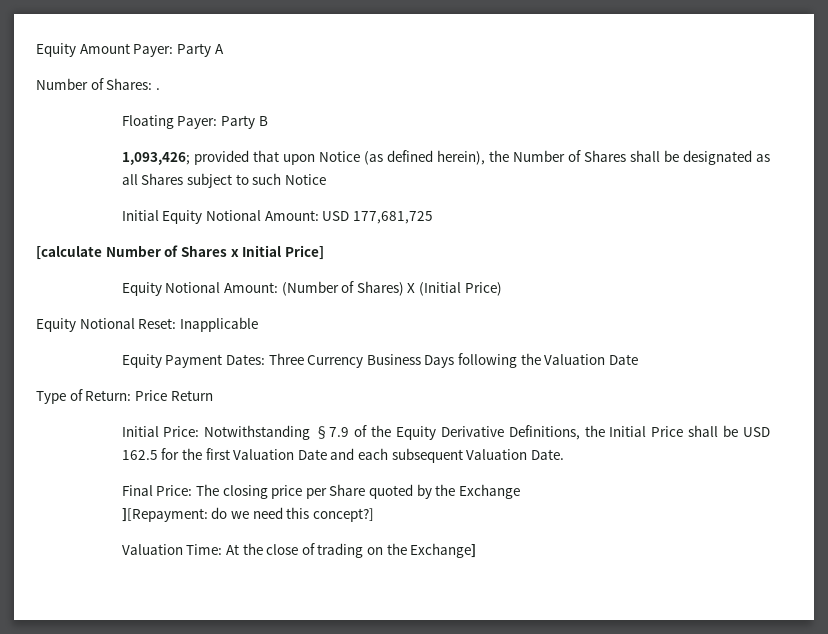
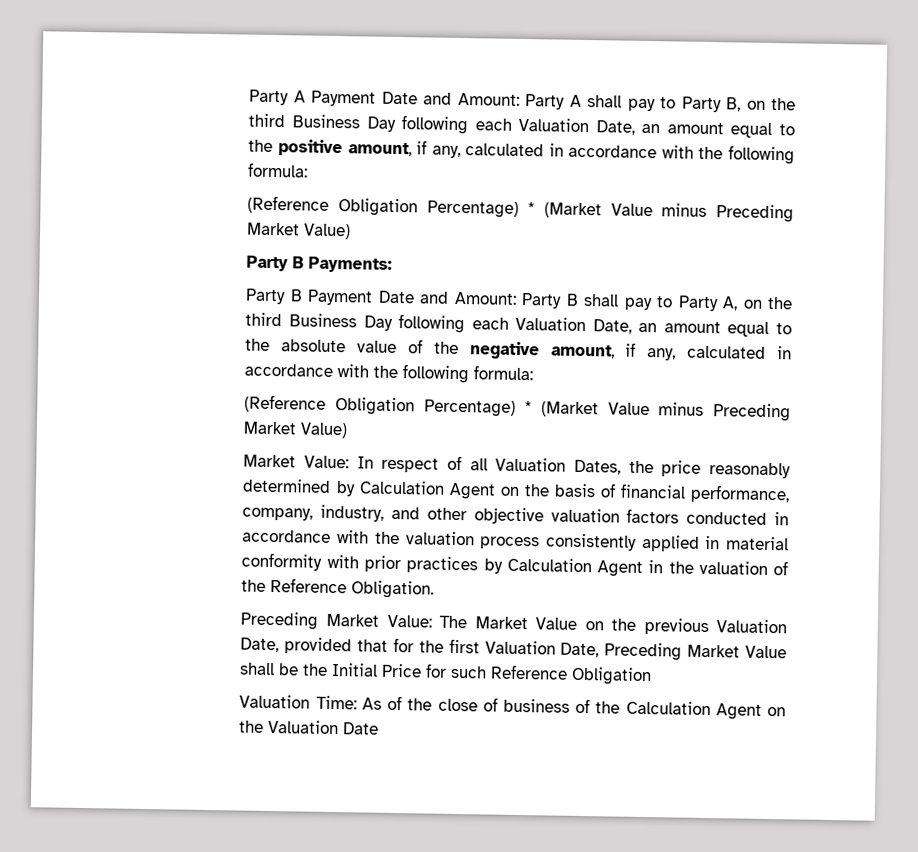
[36,43,224,57] [36,78,160,90] [121,115,268,129] [121,150,770,165] [121,173,326,188] [121,210,433,224] [36,245,324,260] [121,281,502,296] [36,317,258,332] [121,353,639,368] [36,389,213,404] [121,425,770,440] [121,448,565,463] [121,484,521,499] [121,507,374,522] Equity Amount Payer: Party A // Number of Shares: . // Floating Payer: Party B // 1,093,426; provided that upon Notice (as defined herein), the Number of Shares shall be designated as all Shares subject to such Notice // Initial Equity Notional Amount: USD 177,681,725 // [calculate Number of Shares x Initial Price] // Equity Notional Amount: (Number of Shares) X (Initial Price) // Equity Notional Reset: Inapplicable // Equity Payment Dates: Three Currency Business Days following the Valuation Date // Type of Return: Price Return // Initial Price: Notwithstanding §7.9 of the Equity Derivative Definitions, the Initial Price shall be USD 162.5 for the first Valuation Date and each subsequent Valuation Date. // Final Price: The closing price per Share quoted by the Exchange // ][Repayment: do we need this concept?] -> [249,89,797,113] [248,113,795,138] [248,139,795,165] [247,162,309,178] [247,195,794,223] [247,222,352,240] [246,255,393,273] [245,288,794,312] [245,312,792,337] [245,338,792,361] [244,363,534,384] [244,394,791,422] [243,421,349,439] [243,454,791,479] [242,478,790,504] [242,504,789,526] [242,529,789,552] [241,552,788,577] [241,577,435,599] [240,611,787,636] [240,637,787,661] [239,662,653,686] Party A Payment Date and Amount: Party A shall pay to Party B, on the third Business Day following each Valuation Date, an amount equal to the positive amount, if any, calculated in accordance with the following formula: // (Reference Obligation Percentage) * (Market Value minus Preceding Market Value) // Party B Payments: // Party B Payment Date and Amount: Party B shall pay to Party A, on the third Business Day following each Valuation Date, an amount equal to the absolute value of the negative amount, if any, calculated in accordance with the following formula: // (Reference Obligation Percentage) * (Market Value minus Preceding Market Value) // Market Value: In respect of all Valuation Dates, the price reasonably determined by Calculation Agent on the basis of financial performance, company, industry, and other objective valuation factors conducted in accordance with the valuation process consistently applied in material conformity with prior practices by Calculation Agent in the valuation of the Reference Obligation. // Preceding Market Value: The Market Value on the previous Valuation Date, provided that for the first Valuation Date, Preceding Market Value shall be the Initial Price for such Reference Obligation
[225,544,239,555] At -> [361,695,403,711] As of
[317,543,477,558] trading on the Exchange] -> [502,698,787,720] [239,719,380,735] business of the Calculation Agent on the Valuation Date

